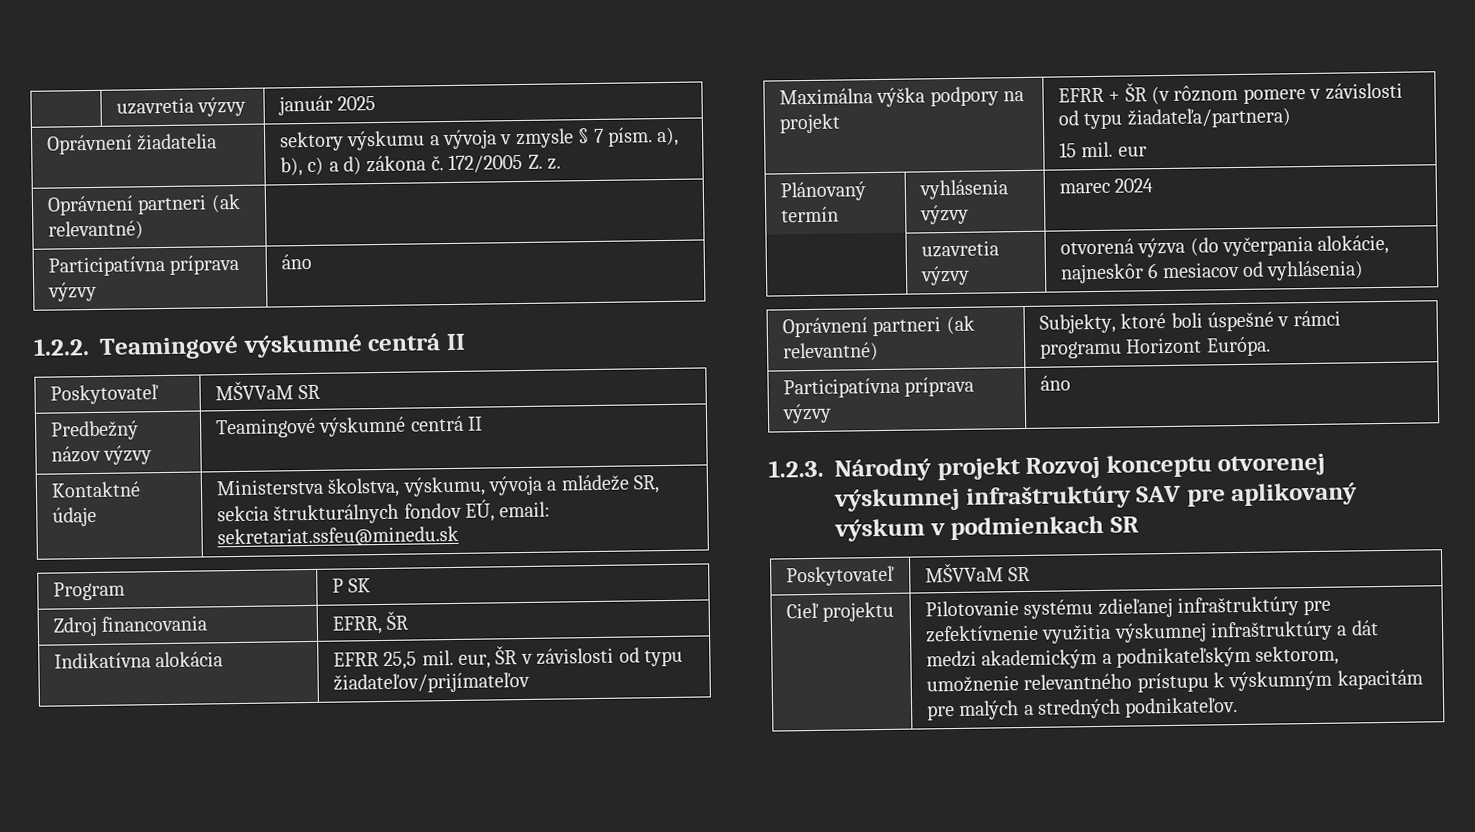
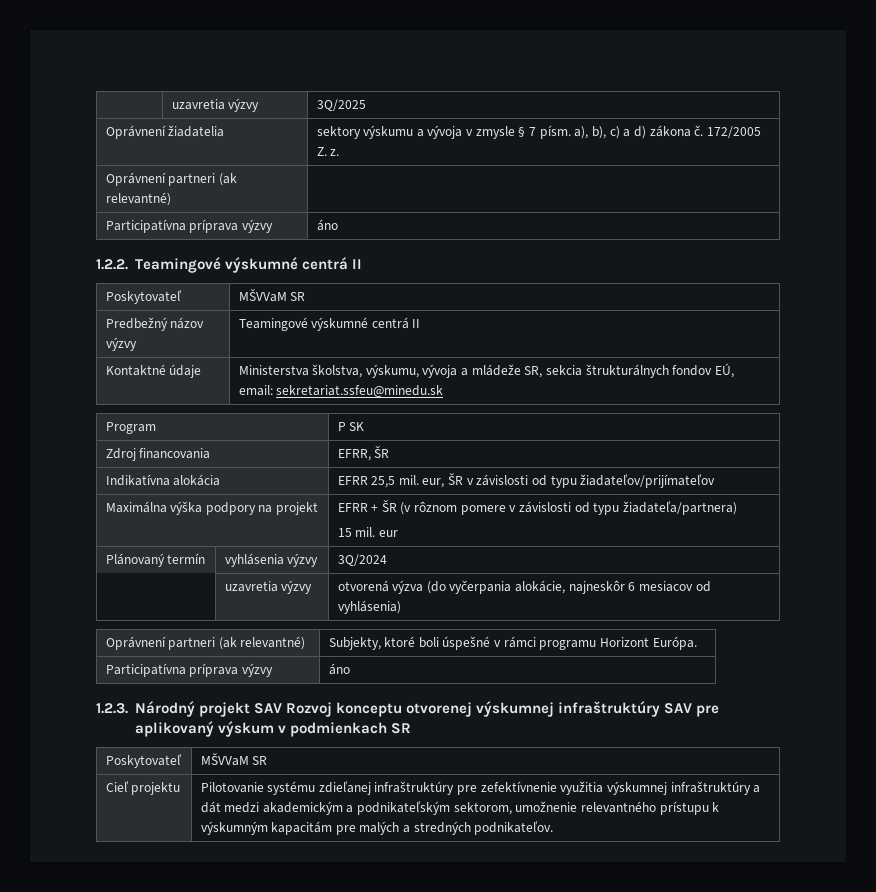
[115,96,247,117] [277,95,377,116] | uzavretia výzvy | január 2025 -> [171,98,260,112] [316,99,366,111] | uzavretia výzvy | 3Q/2025
[1058,178,1154,194] marec 2024 -> [337,554,387,566] 3Q/2024
(1021, 469) none -> [253,703,282,714] SAV

